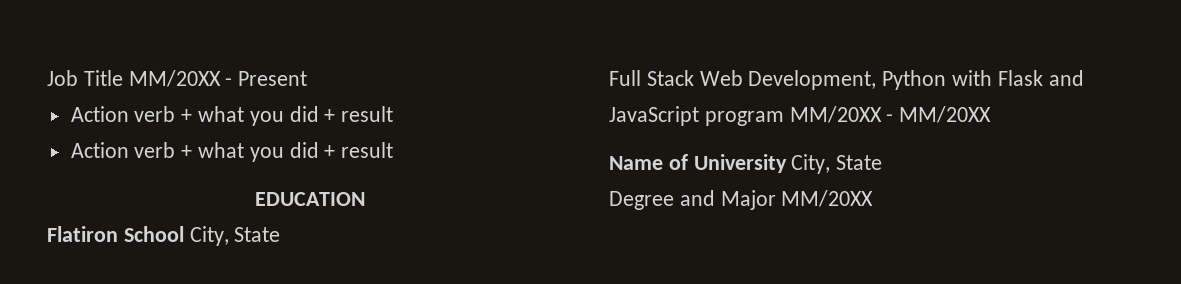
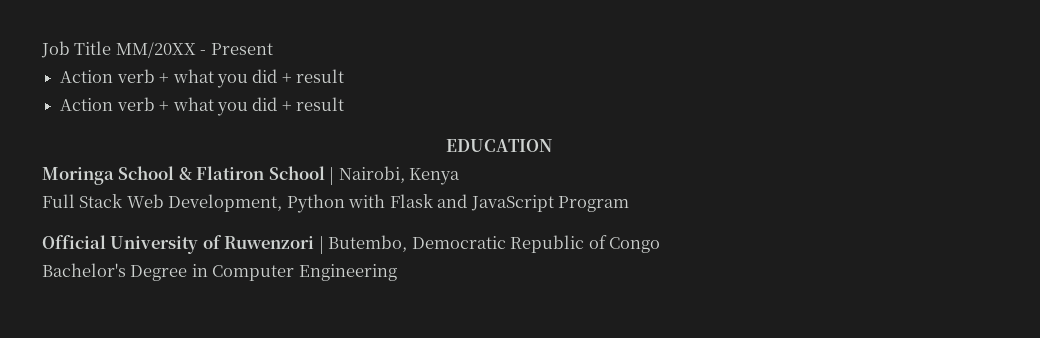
[47,226,281,246] Flatiron School City, State -> [42,166,461,185] Moringa School & Flatiron School | Nairobi, Kenya
[704,106,992,126] [609,154,883,174] [609,190,874,210] program MM/20XX - MM/20XX // Name of University City, State // Degree and Major MM/20XX -> [558,196,630,212] [42,235,661,254] [42,263,397,281] Program // Official University of Ruwenzori | Butembo, Democratic Republic of Congo // Bachelor's Degree in Computer Engineering

